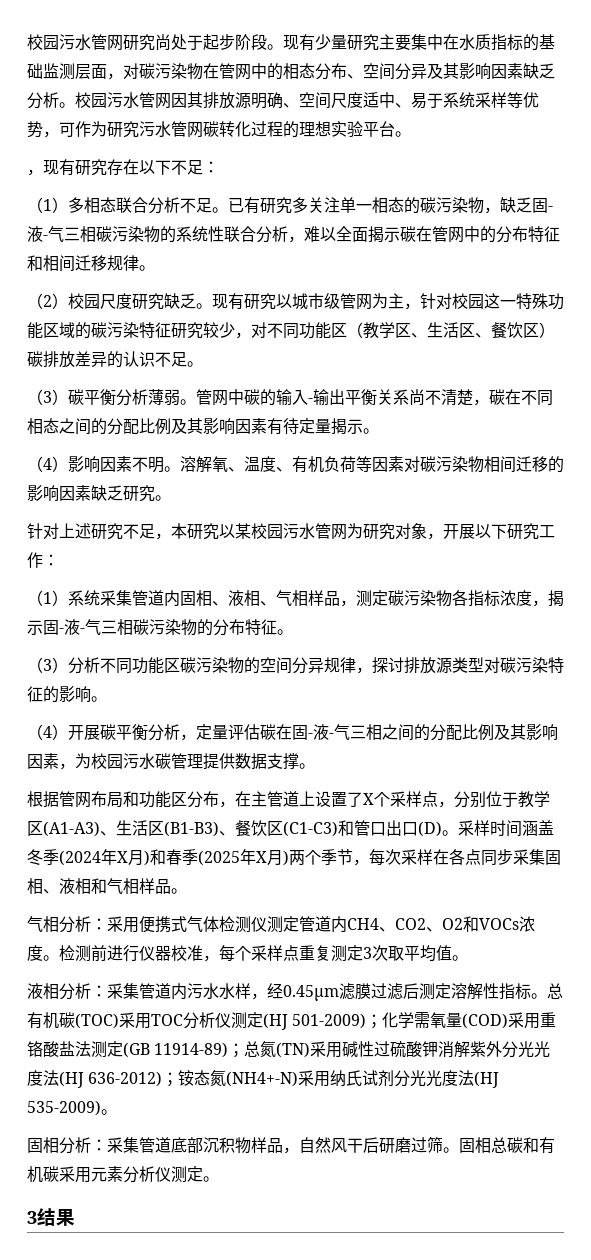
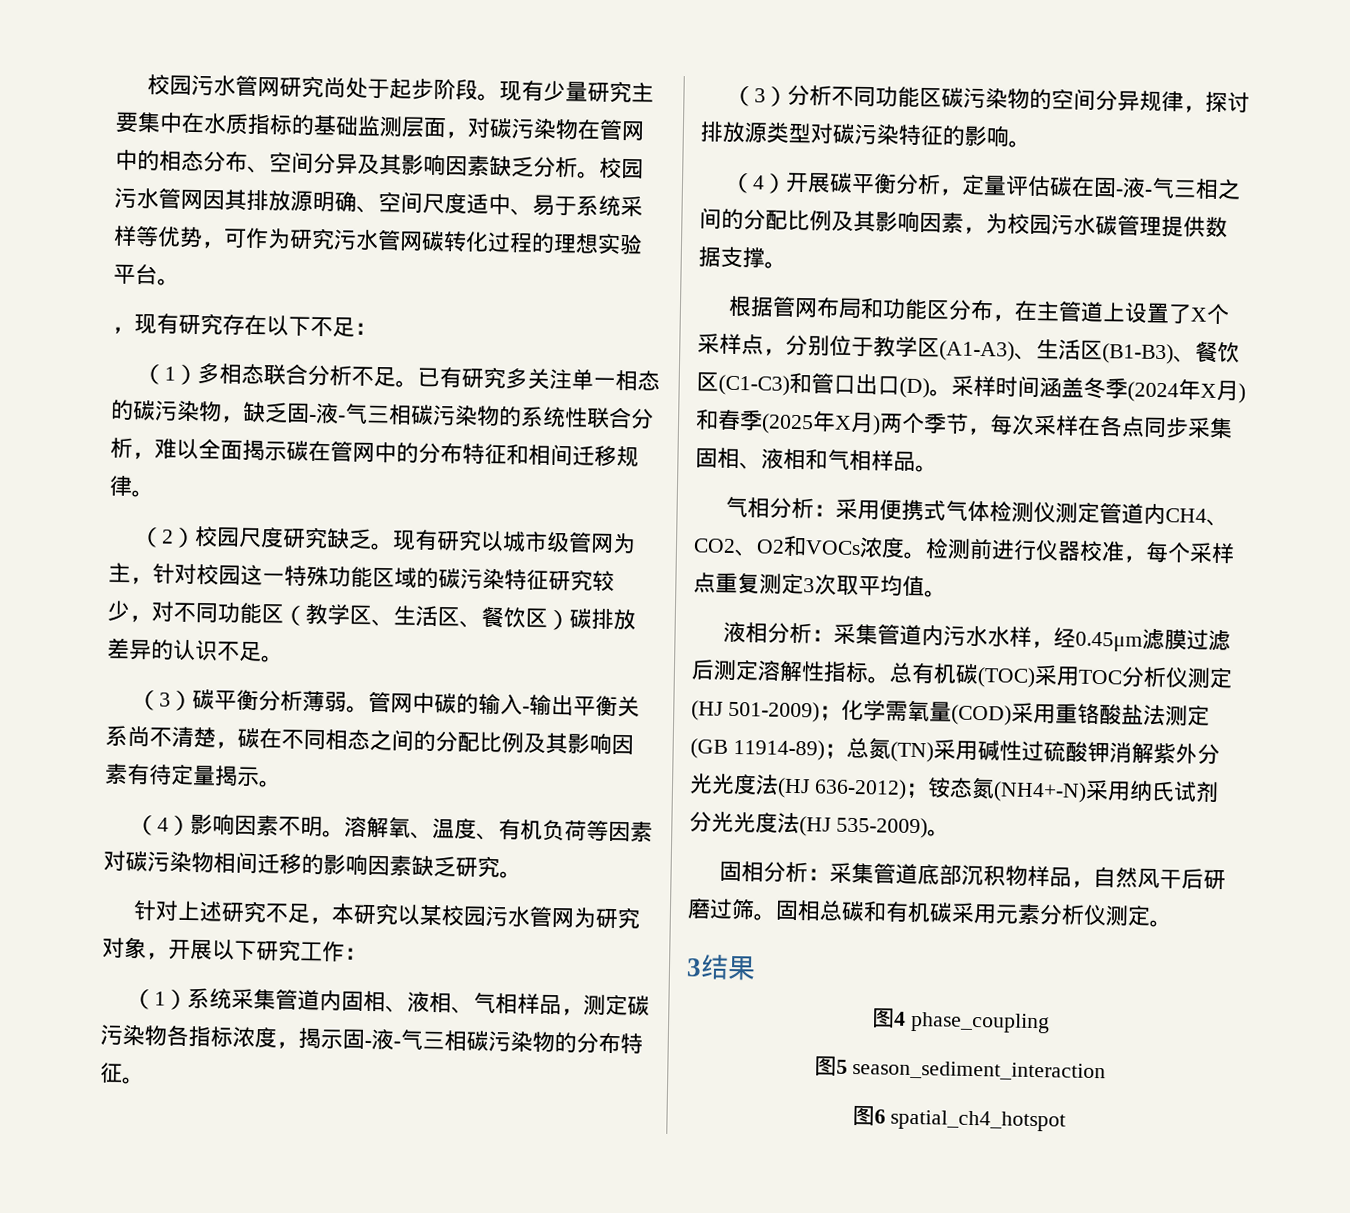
(75, 1217) none -> [872,1007,1050,1034] [813,1055,1107,1082] [851,1104,1067,1132] // 图4 phase_coupling // 图5 season_sediment_interaction // 图6 spatial_ch4_hotspot

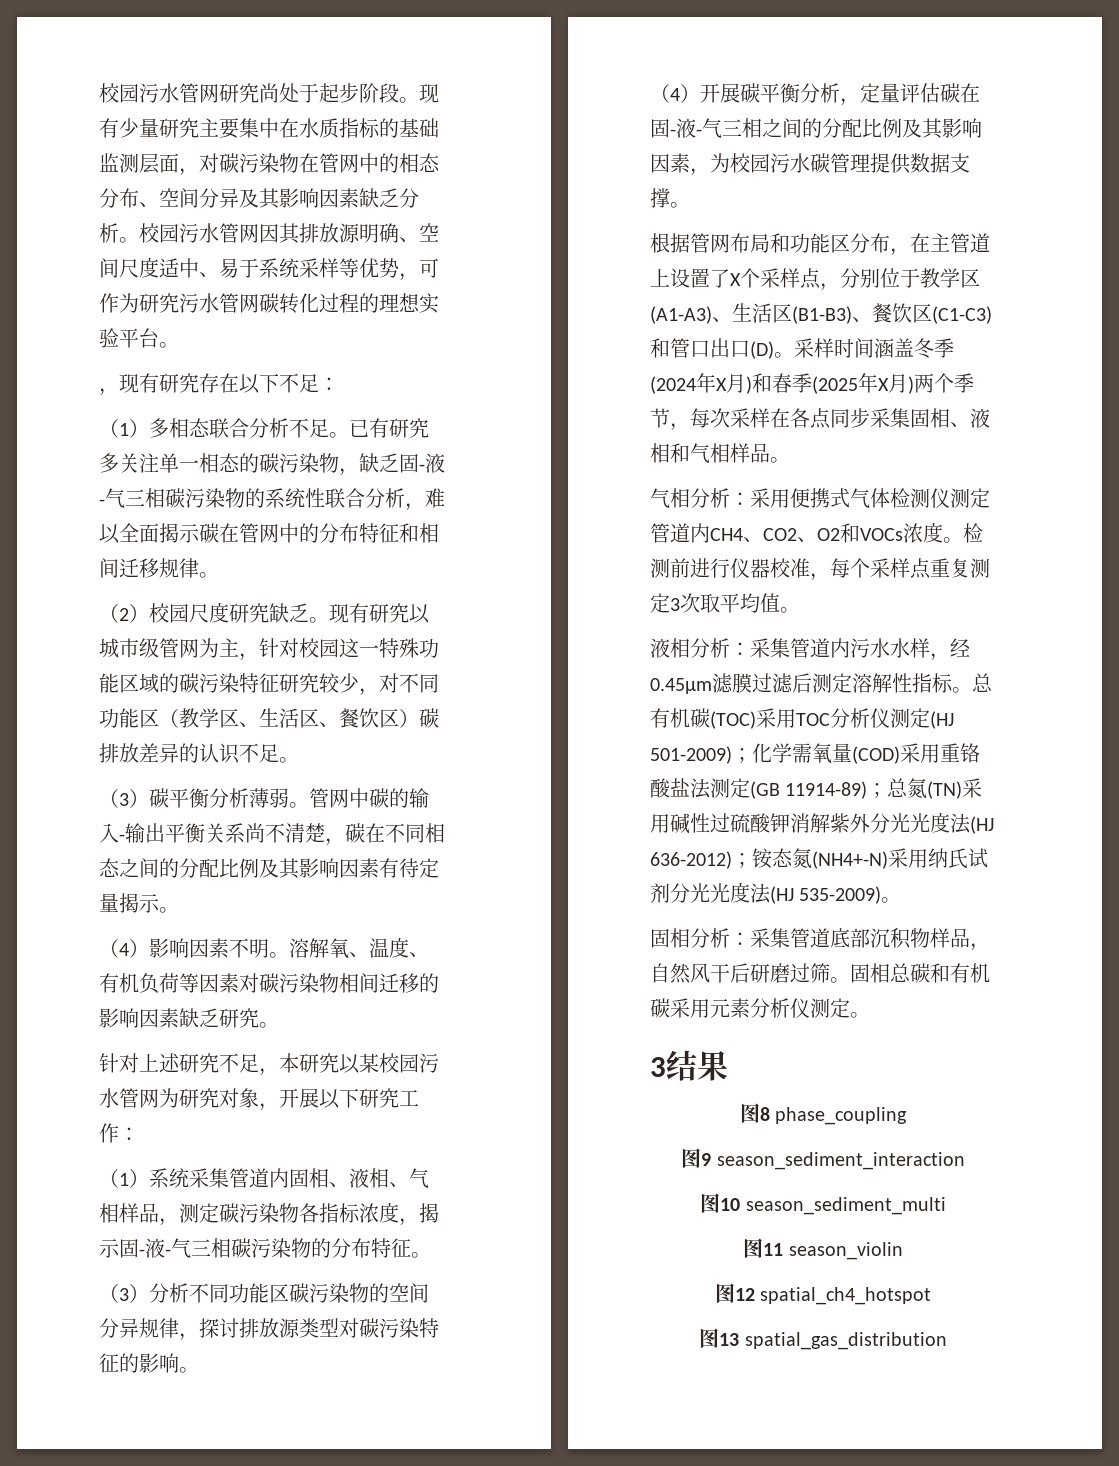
[894,1011,907,1026] 4 -> [759,1107,770,1121] 8
[835,1059,848,1074] 5 -> [701,1153,712,1166] 9
[873,1109,886,1124] 6 -> [720,1197,946,1215] [743,1238,903,1260] [714,1283,755,1303] 10 season_sediment_multi // 图11 season_violin // 图12
(1067, 1120) none -> [699,1328,947,1350] // 图13 spatial_gas_distribution

